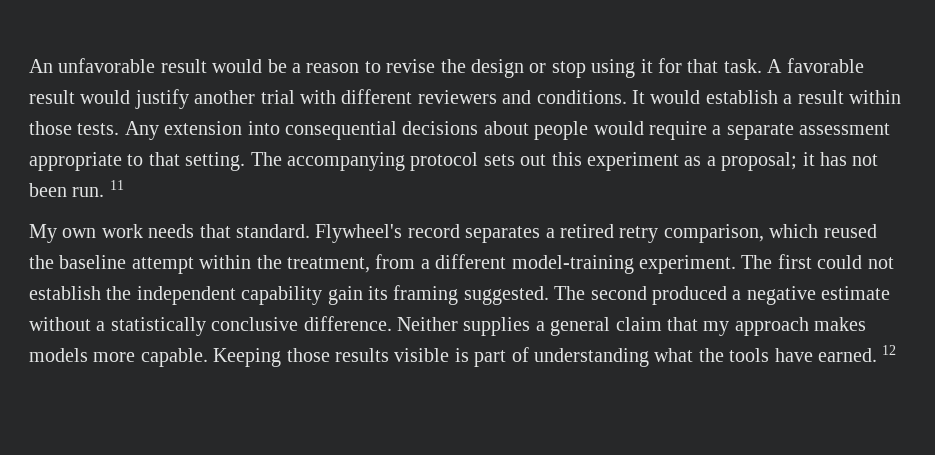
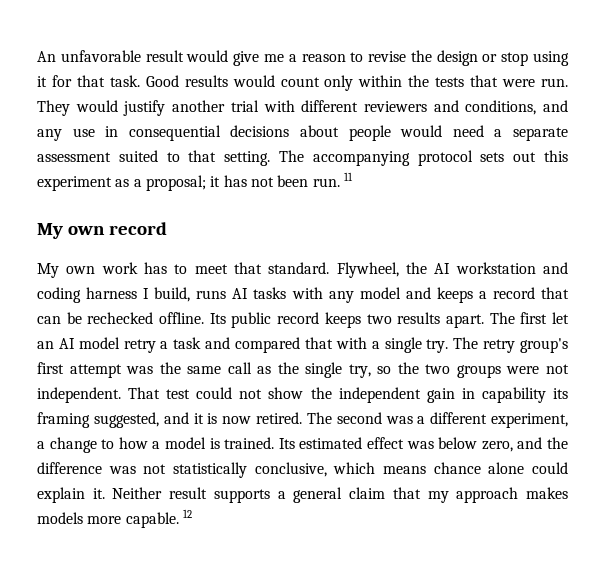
[267,59,287,73] be -> [233,51,284,66] give me
[767,58,864,73] [29,90,75,104] A favorable result -> [145,75,569,91] [37,100,70,116] Good results would count only within the tests that were run. They
[536,90,901,104] [29,121,280,140] conditions. It would establish a result within those tests. Any extension into -> [465,100,568,115] [37,126,119,141] conditions, and any use in
[648,121,707,140] require -> [452,125,484,137] need
[29,152,122,171] appropriate -> [118,150,158,162] suited
(124, 185) none -> [37,222,167,239] // My own record
[148,224,877,243] [29,254,894,274] [29,285,891,305] [29,316,531,336] needs that standard. Flywheel's record separates a retired retry comparison, which reused the baseline attempt within the treatment, from a different model-training experiment. The first could not establish the independent capability gain its framing suggested. The second produced a negative estimate without a statistically conclusive difference. Neither supplies -> [144,262,568,278] [37,287,569,303] [37,312,569,328] [37,337,569,353] [37,362,570,378] [37,387,569,403] [37,412,568,428] [37,437,569,453] [37,462,568,478] [37,487,270,503] has to meet that standard. Flywheel, the AI workstation and coding harness I build, runs AI tasks with any model and keeps a record that can be rechecked offline. Its public record keeps two results apart. The first let an AI model retry a task and compared that with a single try. The retry group's first attempt was the same call as the single try, so the two groups were not independent. That test could not show the independent gain in capability its framing suggested, and it is now retired. The second was a different experiment, a change to how a model is trained. Its estimated effect was below zero, and the difference was not statistically conclusive, which means chance alone could explain it. Neither result supports
[213,347,877,367] Keeping those results visible is part of understanding what the tools have earned. -> (179, 520) none

